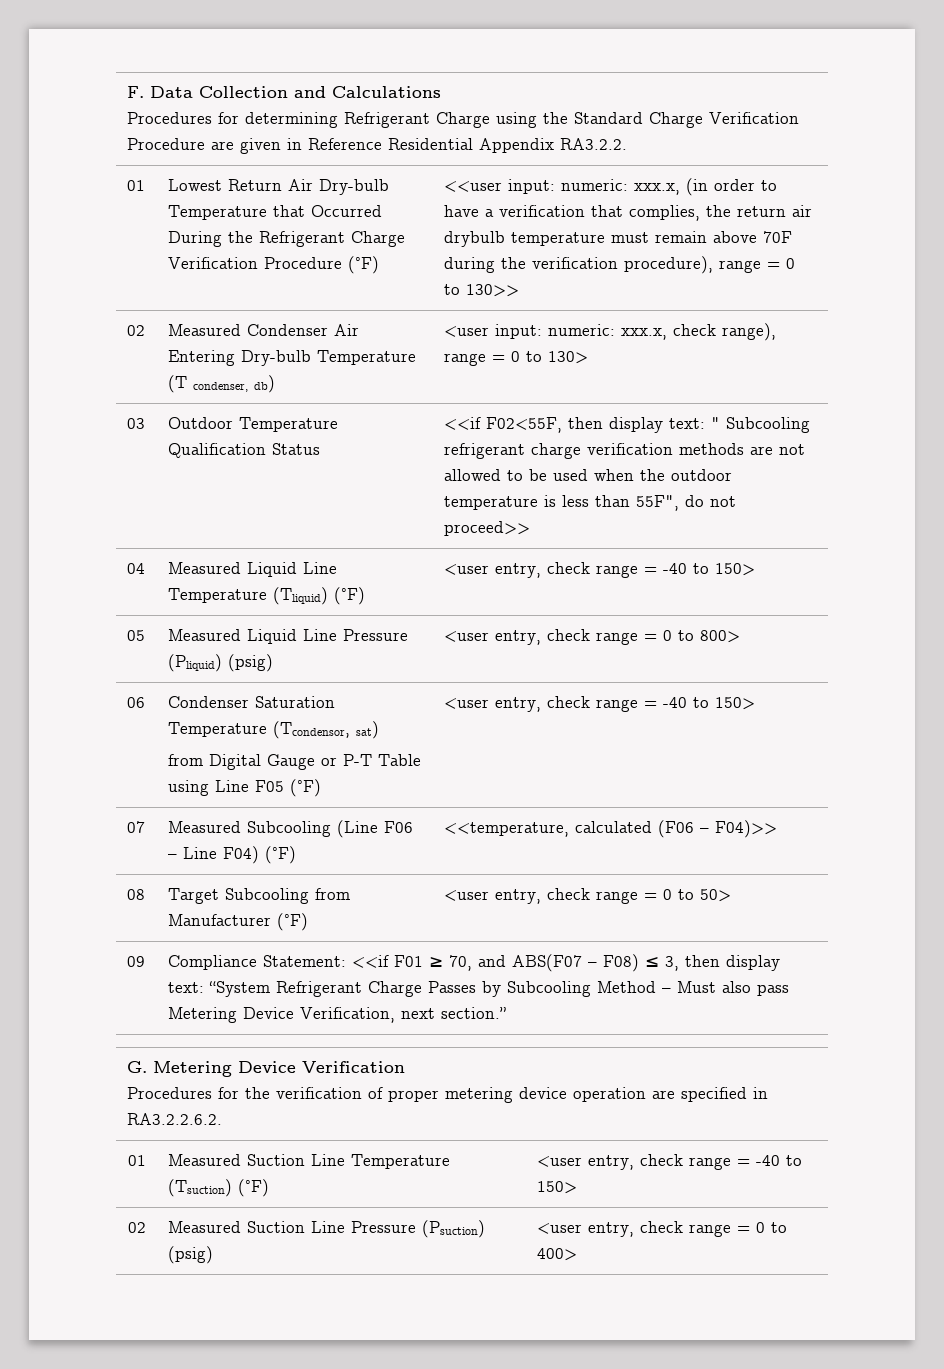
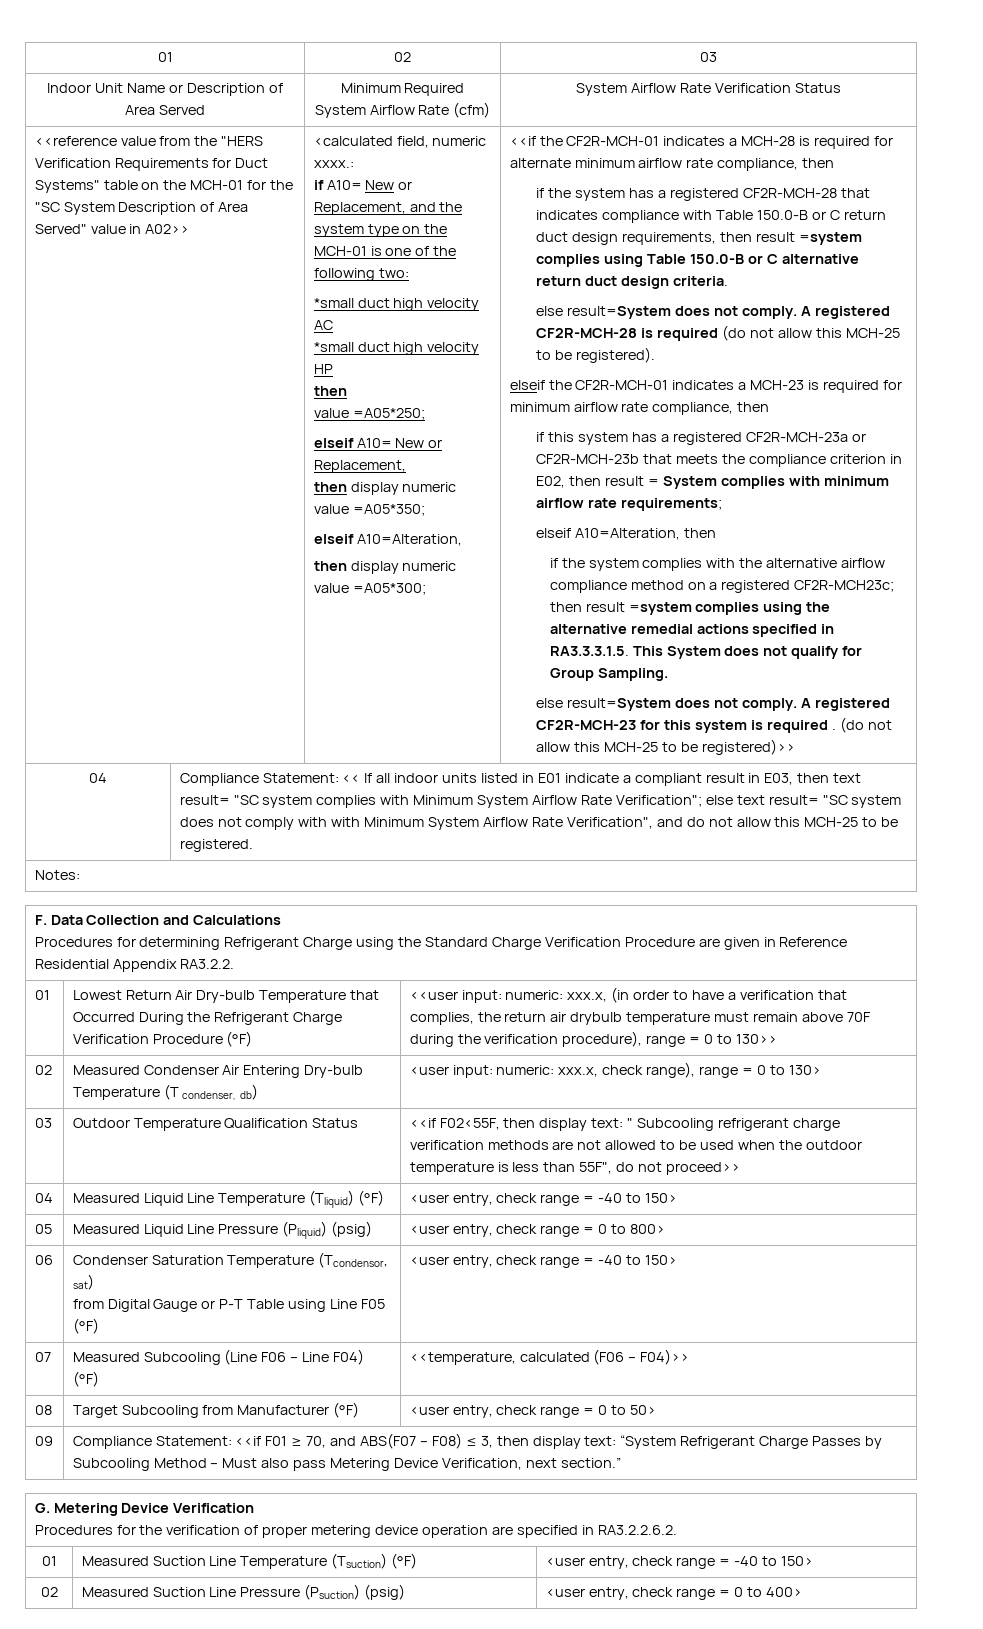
(127, 92) none -> [157,52,173,62] [394,52,411,62] [700,52,717,62] [47,83,283,96] [125,105,205,115] [340,83,465,96] [314,102,491,118] [576,83,841,96] [34,136,264,146] [34,158,269,171] [34,180,294,193] [34,202,249,215] [34,224,190,234] [313,136,487,148] [313,160,354,168] [313,180,413,190] [313,202,463,215] [313,224,448,237] [313,246,457,256] [313,268,409,281] [313,298,480,311] [313,320,333,330] [313,342,480,355] [313,364,333,374] [313,386,347,396] [313,408,425,420] [313,438,443,448] [313,460,406,473] [313,482,457,495] [313,504,425,516] [313,534,462,546] [313,561,457,574] [313,583,426,595] [509,136,893,149] [509,158,835,171] [536,188,870,201] [536,210,886,223] [536,232,862,245] [536,254,859,267] [536,276,729,289] [536,306,890,319] [536,325,900,341] [536,347,656,363] [509,380,902,393] [509,402,770,415] [536,432,866,445] [536,454,902,467] [536,476,889,489] [536,498,723,511] [536,528,717,540] [549,558,886,571] [549,580,895,593] [549,602,831,615] [549,624,835,637] [549,646,863,659] [549,668,668,681] [536,698,890,711] [536,717,892,733] [536,739,795,755] [89,773,107,783] [179,773,862,786] [179,795,902,808] [179,817,899,830] [179,839,253,852] [34,870,80,880] 01 | 02 | 03 // Indoor Unit Name or Description of Area Served | Minimum Required System Airflow Rate (cfm) | System Airflow Rate Verification Status // <<reference value from the "HERS Verification Requirements for Duct Systems" table on the MCH-01 for the "SC System Description of Area Served" value in A02>> | <calculated field, numeric xxxx.: // if A10= New or Replacement, and the system type on the MCH-01 is one of the following two: // *small duct high velocity AC // *small duct high velocity HP // then // value =A05*250; // elseif A10= New or Replacement, // then display numeric value =A05*350; // elseif A10=Alteration, // then display numeric value =A05*300; | <<if the CF2R-MCH-01 indicates a MCH-28 is required for alternate minimum airflow rate compliance, then // if the system has a registered CF2R-MCH-28 that indicates compliance with Table 150.0-B or C return duct design requirements, then result =system complies using Table 150.0-B or C alternative return duct design criteria. // else result=System does not comply. A registered CF2R-MCH-28 is required (do not allow this MCH-25 to be registered). // elseif the CF2R-MCH-01 indicates a MCH-23 is required for minimum airflow rate compliance, then // if this system has a registered CF2R-MCH-23a or CF2R-MCH-23b that meets the compliance criterion in E02, then result = System complies with minimum airflow rate requirements; // elseif A10=Alteration, then // if the system complies with the alternative airflow compliance method on a registered CF2R-MCH23c; then result =system complies using the alternative remedial actions specified in RA3.3.3.1.5. This System does not qualify for Group Sampling. // else result=System does not comply. A registered CF2R-MCH-23 for this system is required . (do not allow this MCH-25 to be registered)>> // 04 | Compliance Statement: << If all indoor units listed in E01 indicate a compliant result in E03, then text result= "SC system complies with Minimum System Airflow Rate Verification"; else text result= "SC system does not comply with with Minimum System Airflow Rate Verification", and do not allow this MCH-25 to be registered. // Notes: //

